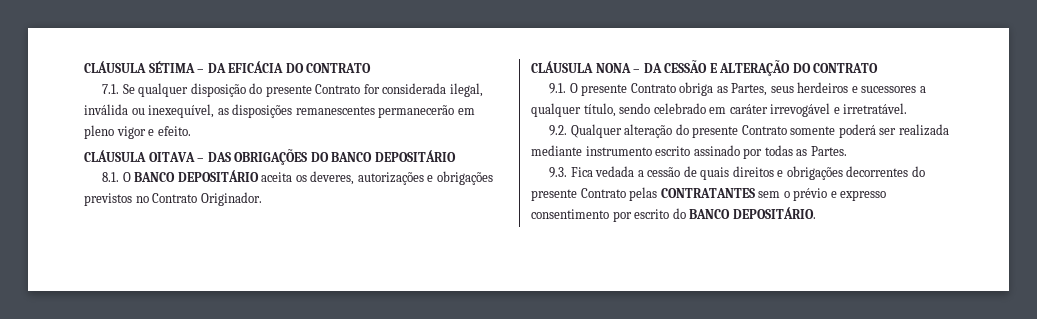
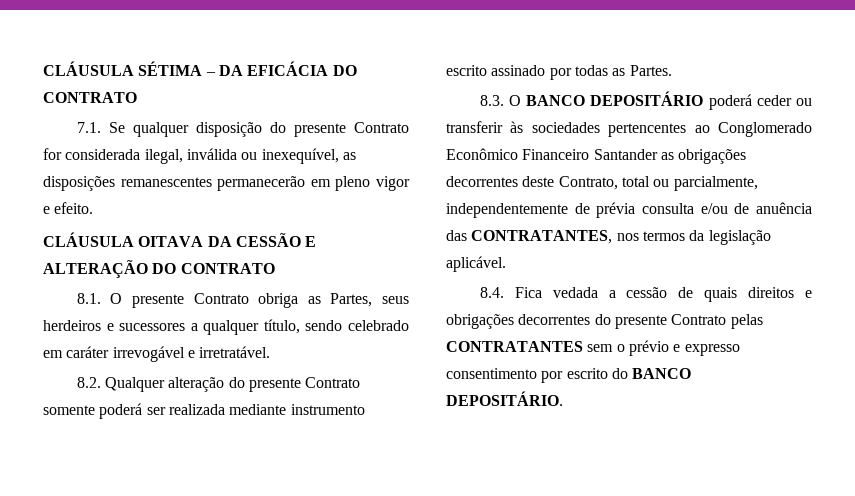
[197,149,456,165] [102,170,493,185] [84,192,262,206] [531,61,641,73] – DAS OBRIGAÇÕES DO BANCO DEPOSITÁRIO // 8.1. O BANCO DEPOSITÁRIO aceita os deveres, autorizações e obrigações previstos no Contrato Originador. // CLÁUSULA NONA – -> (204, 241) none
[549,83,567,94] 9.1. -> [76,293,101,304] 8.1.
[549,125,568,136] 9.2. -> [76,377,101,388] 8.2.
[549,167,568,178] 9.3. -> [479,91,812,110] [446,121,812,137] [446,148,747,164] [446,176,758,191] [446,202,812,218] [446,230,771,245] [446,256,506,272] [479,287,504,298] 8.3. O BANCO DEPOSITÁRIO poderá ceder ou transferir às sociedades pertencentes ao Conglomerado Econômico Financeiro Santander as obrigações decorrentes deste Contrato, total ou parcialmente, independentemente de prévia consulta e/ou de anuência das CONTRATANTES, nos termos da legislação aplicável. // 8.4.

